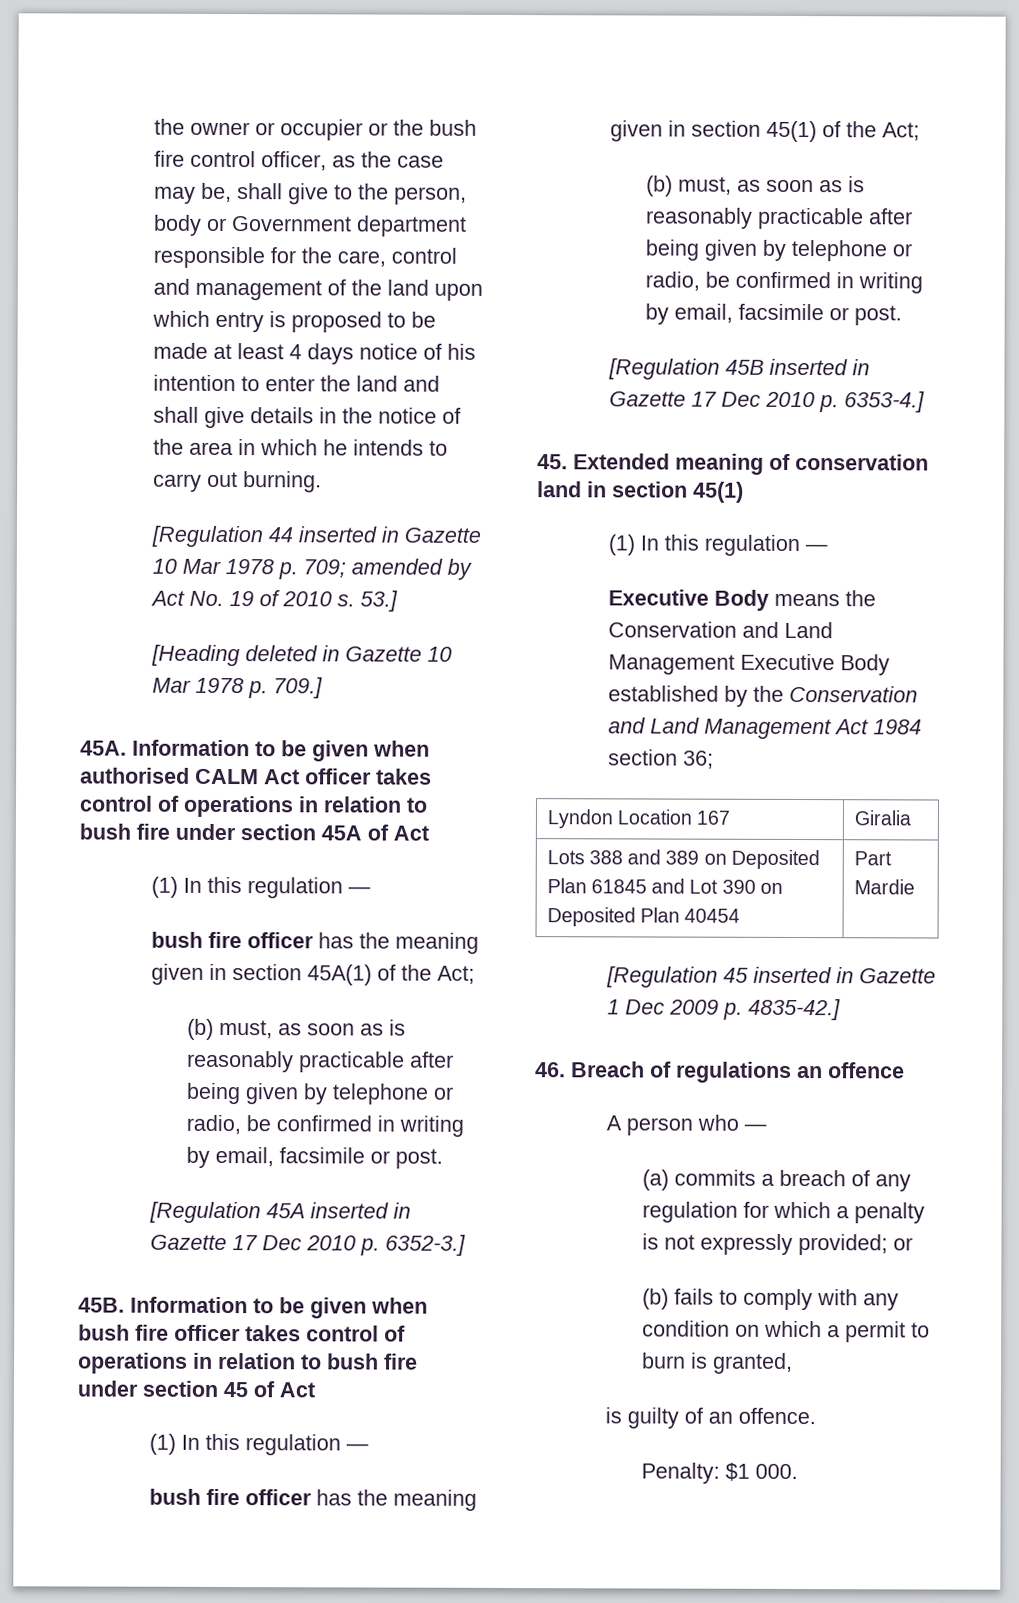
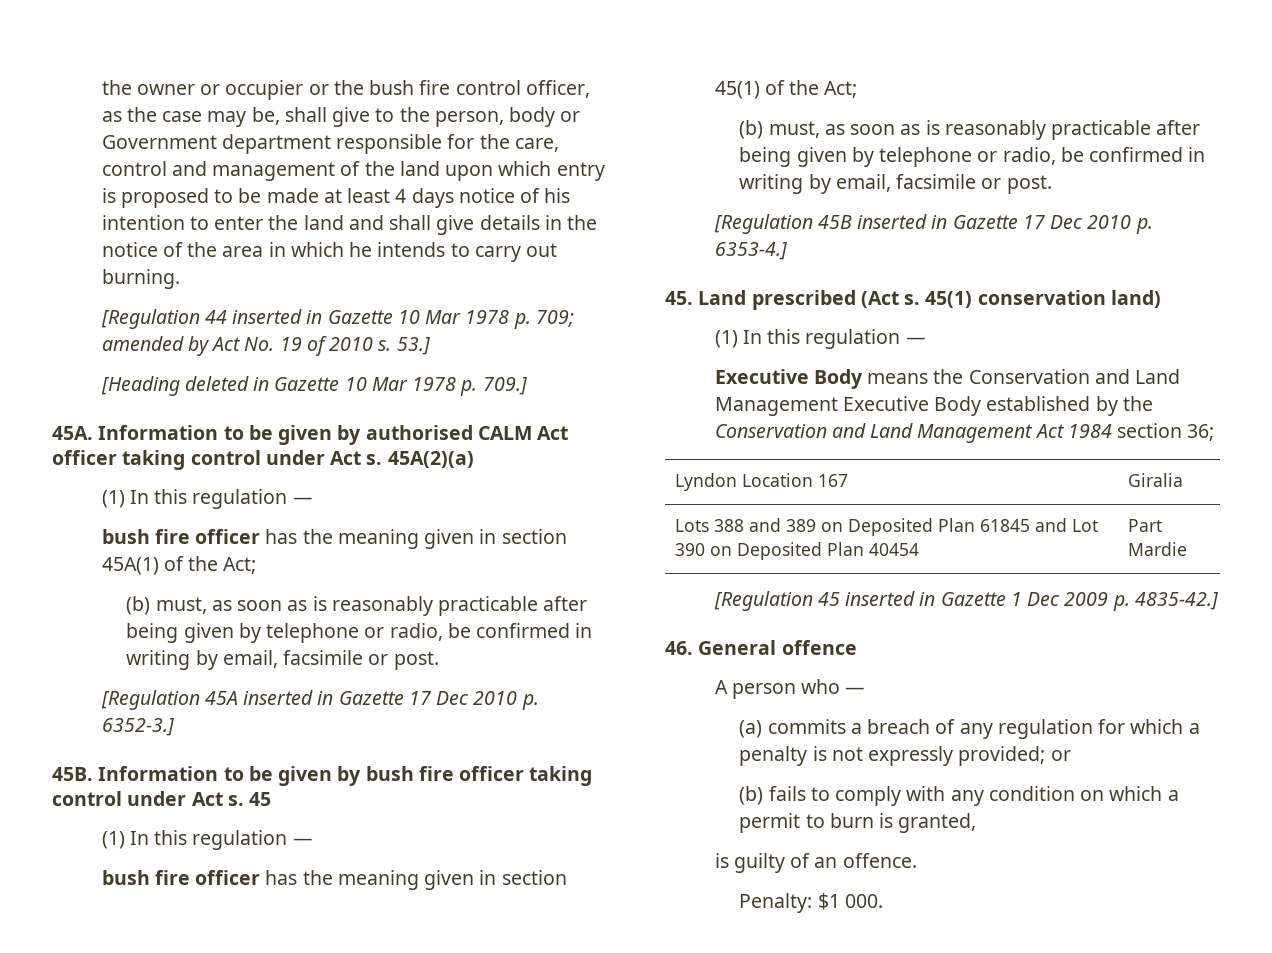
[373,740,430,757] when -> [337,425,362,445] by
[376,768,432,785] [79,795,428,818] [79,823,429,841] takes control of operations in relation to bush fire under section 45A of Act -> [122,450,474,470] taking control under Act s. 45A(2)(a)
[371,1297,428,1314] [78,1324,406,1342] [78,1352,418,1374] [77,1380,315,1398] when bush fire officer takes control of operations in relation to bush fire under section 45 of Act -> [337,766,593,786] [52,791,272,806] by bush fire officer taking control under Act s. 45
[573,453,929,475] [537,481,744,503] Extended meaning of conservation land in section 45(1) -> [698,290,1161,310] Land prescribed (Act s. 45(1) conservation land)
[571,1061,823,1083] Breach of regulations an -> [698,640,777,655] General

